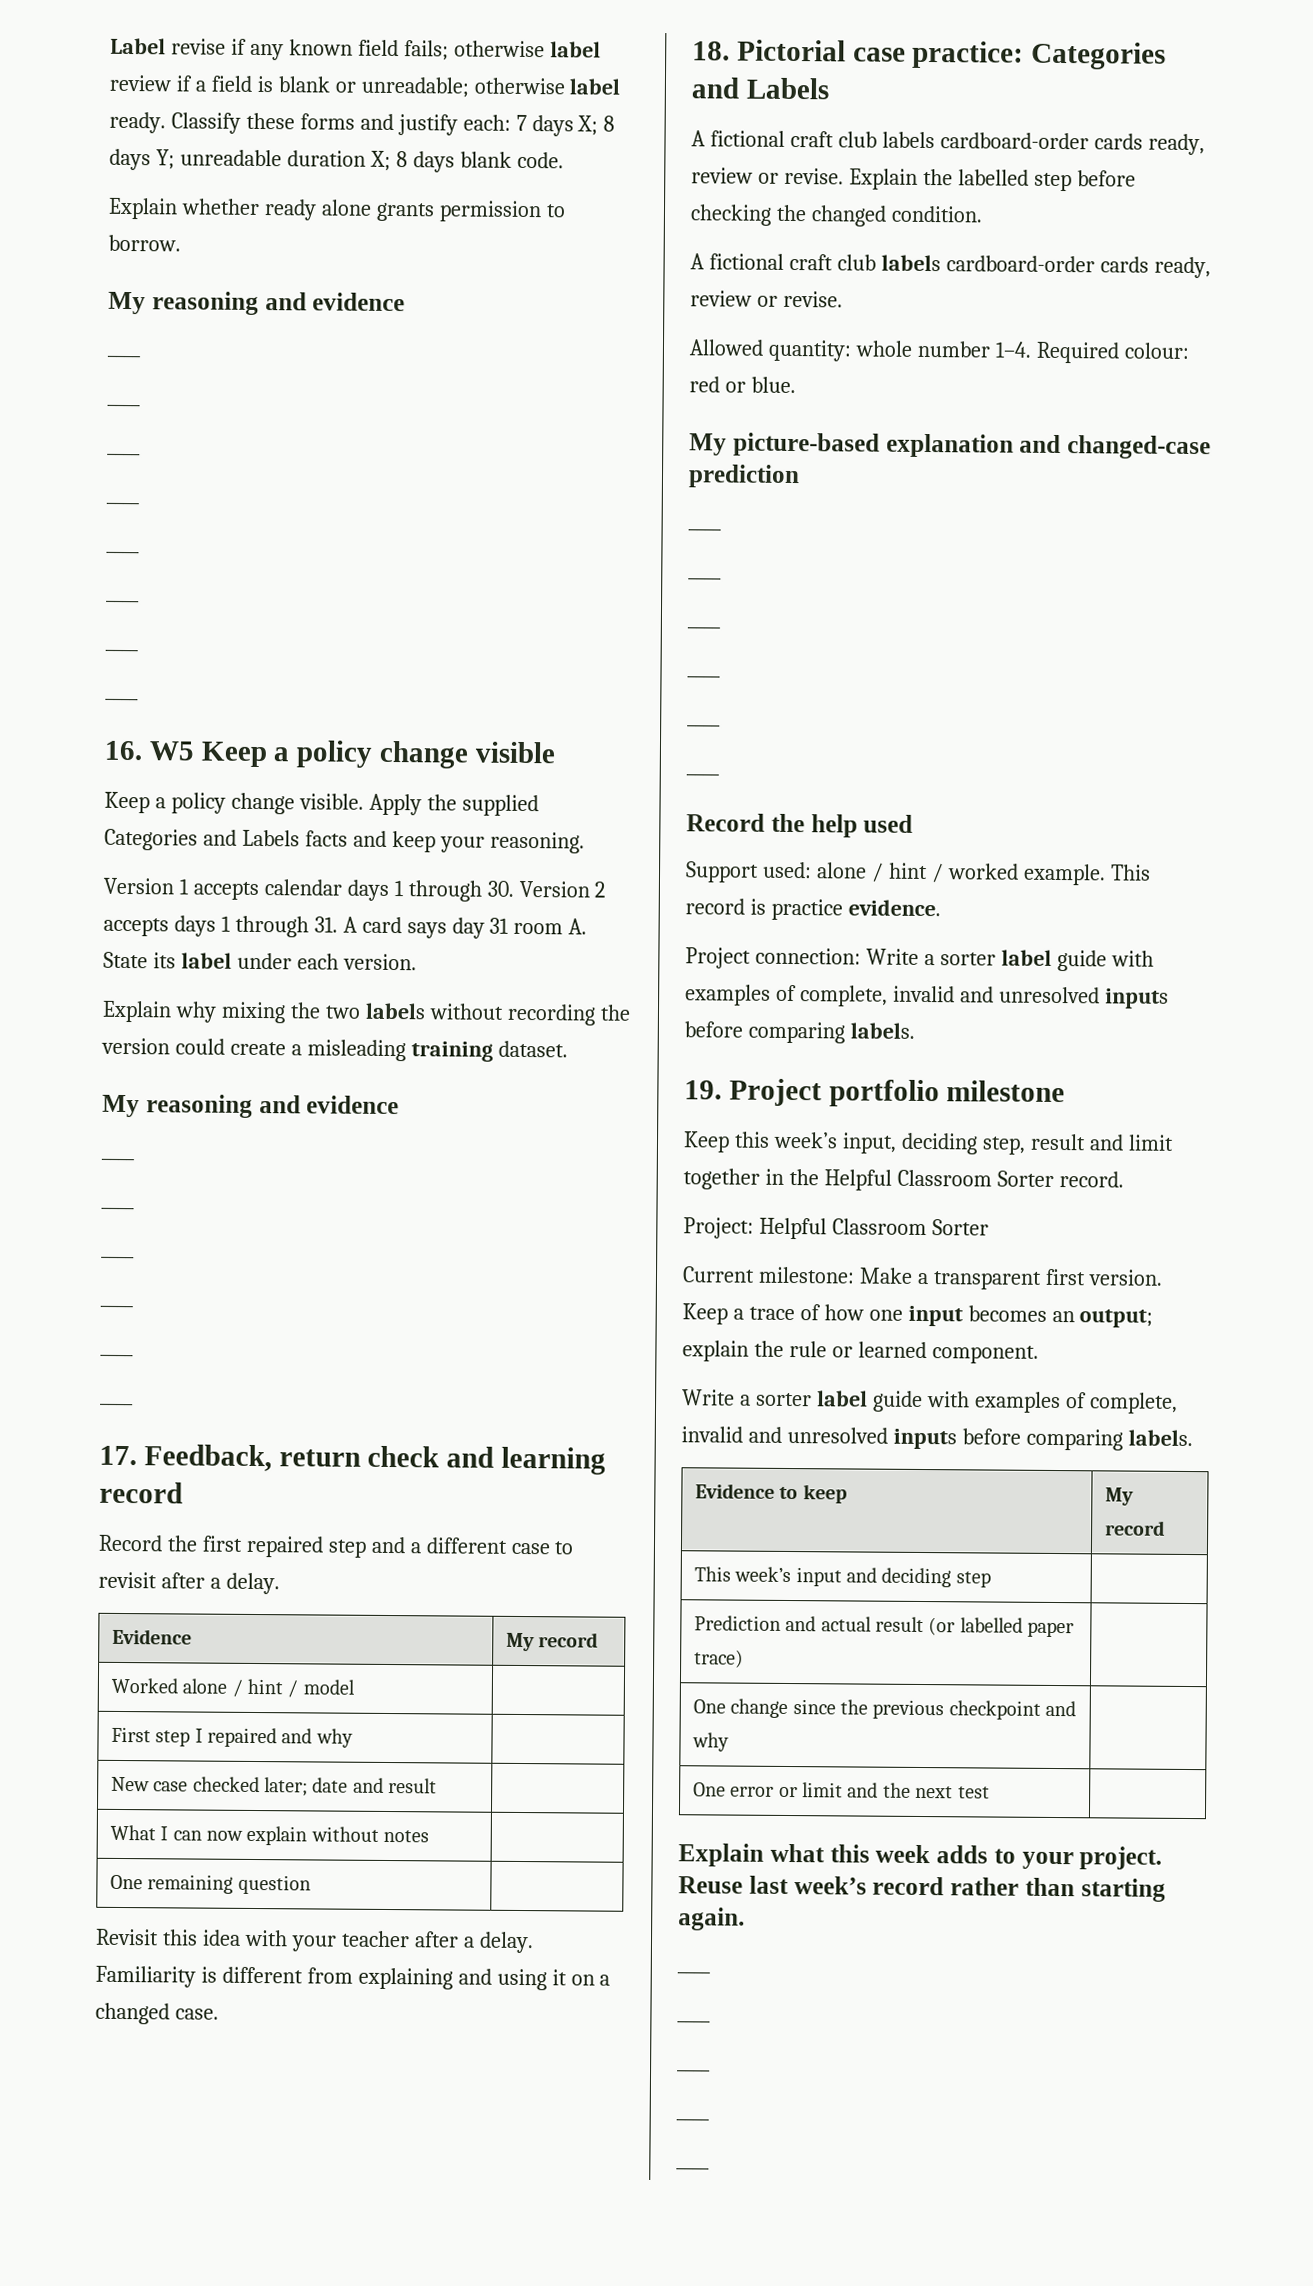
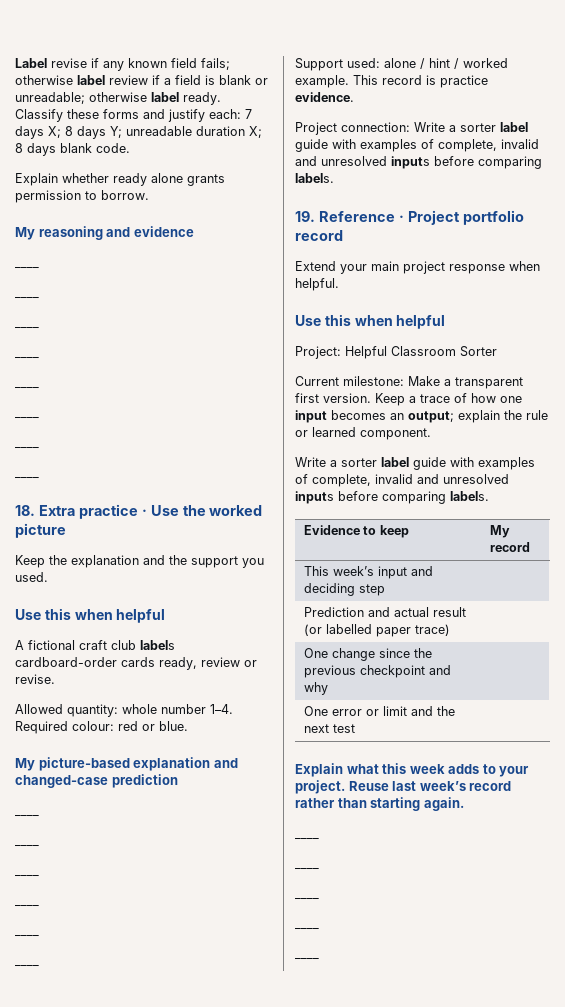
[104,740,556,769] [104,791,539,817] [104,828,585,854] [103,877,606,902] [103,915,588,939] [103,951,417,971] [102,1000,631,1026] [101,1037,568,1062] [102,1094,400,1118] [101,1157,135,1162] [101,1206,135,1211] [101,1255,135,1260] [100,1304,134,1309] [100,1353,134,1358] [100,1402,134,1407] [99,1444,607,1475] [99,1481,183,1504] [98,1534,575,1558] [98,1571,280,1595] [111,1628,192,1645] [505,1632,599,1652] [110,1677,355,1698] [110,1726,353,1748] [110,1776,438,1797] [109,1824,430,1846] [109,1874,311,1895] [95,1928,534,1954] [95,1965,611,1991] [95,2002,219,2025] [692,39,1167,70] [691,77,829,100] [691,130,1205,156] [691,167,1136,192] [690,204,983,227] 16. W5 Keep a policy change visible // Keep a policy change visible. Apply the supplied Categories and Labels facts and keep your reasoning. // Version 1 accepts calendar days 1 through 30. Version 2 accepts days 1 through 31. A card says day 31 room A. State its label under each version. // Explain why mixing the two labels without recording the version could create a misleading training dataset. // My reasoning and evidence // ____ // ____ // ____ // ____ // ____ // ____ // 17. Feedback, return check and learning record // Record the first repaired step and a different case to revisit after a delay. // Evidence | My record // Worked alone / hint / model | // First step I repaired and why | // New case checked later; date and result | // What I can now explain without notes | // One remaining question | // Revisit this idea with your teacher after a delay. Familiarity is different from explaining and using it on a changed case. // 18. Pictorial case practice: Categories and Labels // A fictional craft club labels cardboard-order cards ready, review or revise. Explain the labelled step before checking the changed condition. -> [15,504,263,519] [15,523,66,538] [15,555,264,568] [15,572,48,582] [15,608,166,623] 18. Extra practice · Use the worked picture // Keep the explanation and the support you used. // Use this when helpful
[686,813,914,838] // Record the help used -> (39, 966) none
[728,1078,1066,1108] [683,1131,1174,1155] [683,1168,1124,1191] Project portfolio milestone // Keep this week’s input, deciding step, result and limit together in the Helpful Classroom Sorter record. -> [318,210,524,225] [295,230,343,241] [295,261,540,274] [295,278,339,291] [295,314,446,329] Reference · Project portfolio record // Extend your main project response when helpful. // Use this when helpful

